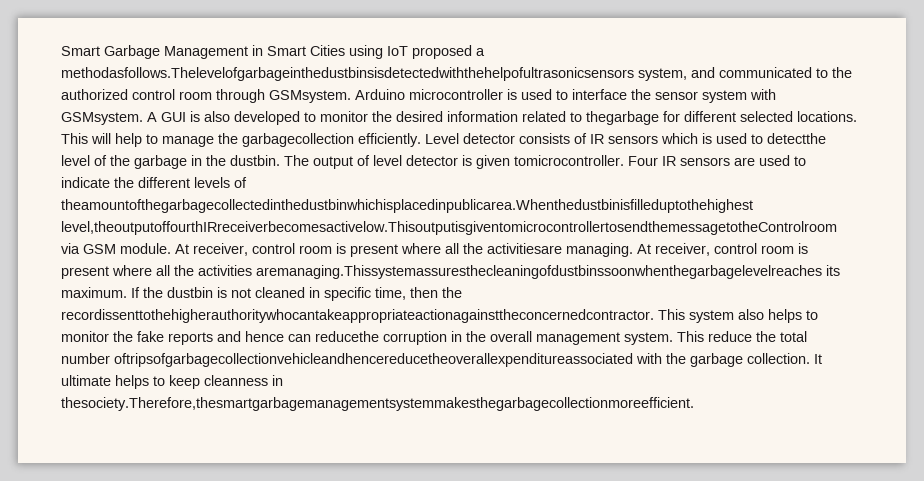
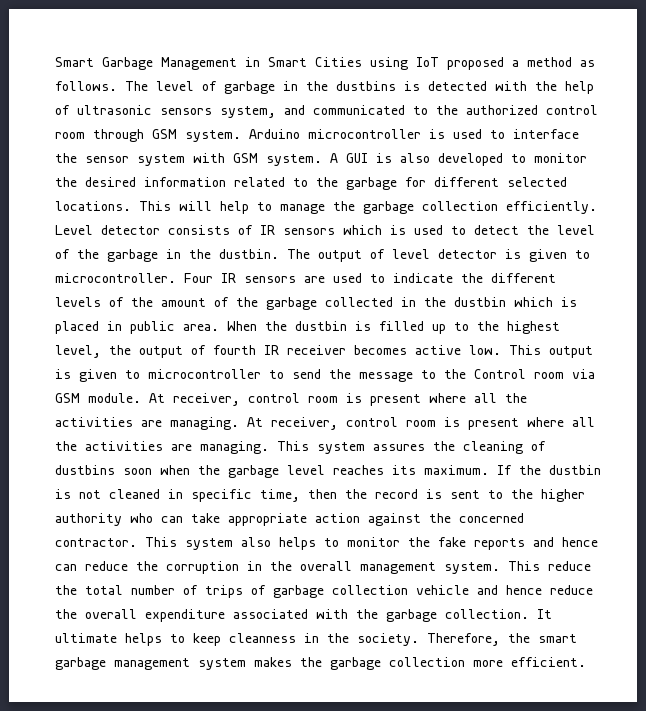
[61,67,634,81] methodasfollows.Thelevelofgarbageinthedustbinsisdetectedwiththehelpofultrasonicsensors -> [527,57,595,67] [55,81,594,94] [55,105,212,115] method as follows. The level of garbage in the dustbins is detected with the help of ultrasonic sensors
[269,90,351,103] GSMsystem. -> [152,129,241,142] GSM system.
[61,112,143,125] GSMsystem. -> [233,153,322,166] GSM system.
[586,111,659,125] thegarbage -> [316,177,397,190] the garbage
[242,133,354,147] garbagecollection -> [363,201,498,214] garbage collection
[767,133,826,144] detectthe -> [474,225,549,235] detect the
[514,155,624,166] tomicrocontroller. -> [575,250,590,259] [55,273,176,283] to microcontroller.
[61,199,753,213] [61,221,837,235] theamountofthegarbagecollectedinthedustbinwhichisplacedinpublicarea.Whenthedustbinisfilleduptothehighest level,theoutputoffourthIRreceiverbecomesactivelow.ThisoutputisgiventomicrocontrollertosendthemessagetotheControlroom -> [131,297,577,310] [55,321,560,334] [55,345,593,358] [55,369,564,382] the amount of the garbage collected in the dustbin which is placed in public area. When the dustbin is filled up to the highest level, the output of fourth IR receiver becomes active low. This output is given to microcontroller to send the message to the Control room
[487,243,562,254] activitiesare -> [55,417,162,427] activities are
[256,265,822,279] aremanaging.Thissystemassuresthecleaningofdustbinssoonwhenthegarbagelevelreaches -> [171,441,546,454] [55,465,384,478] are managing. This system assures the cleaning of dustbins soon when the garbage level reaches
[61,309,654,323] recordissenttothehigherauthoritywhocantakeappropriateactionagainsttheconcernedcontractor. -> [375,489,585,502] [55,513,524,526] [55,538,137,547] record is sent to the higher authority who can take appropriate action against the concerned contractor.
[315,331,379,342] reducethe -> [85,561,158,571] reduce the
[114,353,633,367] oftripsofgarbagecollectionvehicleandhencereducetheoverallexpenditureassociated -> [183,585,593,598] [55,609,308,622] of trips of garbage collection vehicle and hence reduce the overall expenditure associated
[61,397,694,411] thesociety.Therefore,thesmartgarbagemanagementsystemmakesthegarbagecollectionmoreefficient. -> [327,633,577,646] [55,657,586,670] the society. Therefore, the smart garbage management system makes the garbage collection more efficient.

